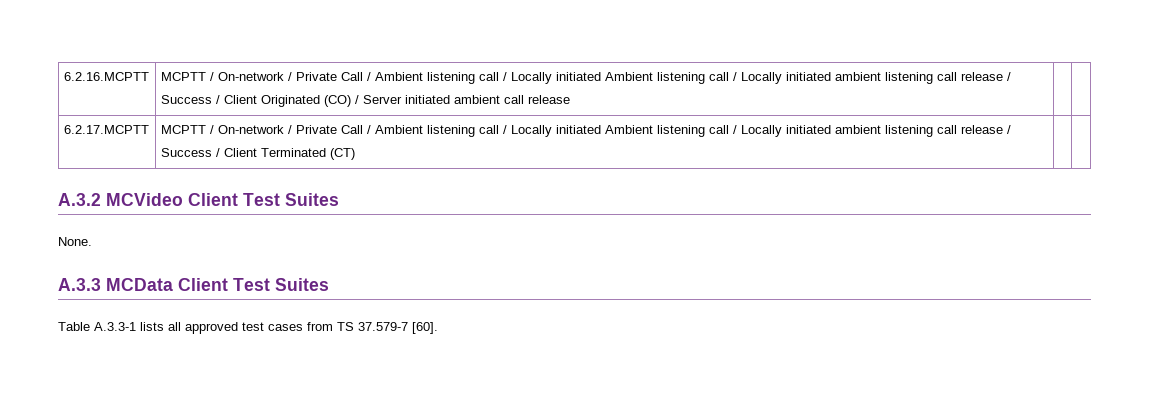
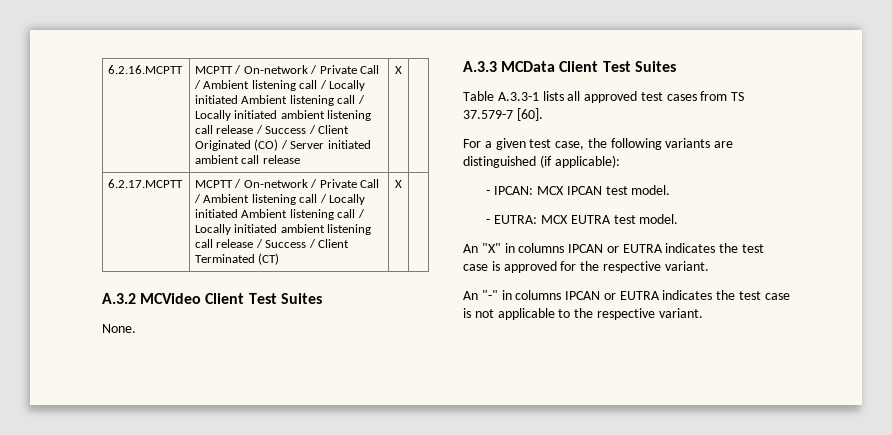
(570, 99) none -> [395,66,402,74] X
(355, 154) none -> [395,180,402,188] X
(438, 328) none -> [463,138,734,150] [463,155,620,168] [486,185,671,195] [486,214,679,224] [463,243,765,253] [463,261,709,273] [463,290,790,300] [463,308,703,320] // For a given test case, the following variants are distinguished (if applicable): // - IPCAN: MCX IPCAN test model. // - EUTRA: MCX EUTRA test model. // An "X" in columns IPCAN or EUTRA indicates the test case is approved for the respective variant. // An "-" in columns IPCAN or EUTRA indicates the test case is not applicable to the respective variant.

